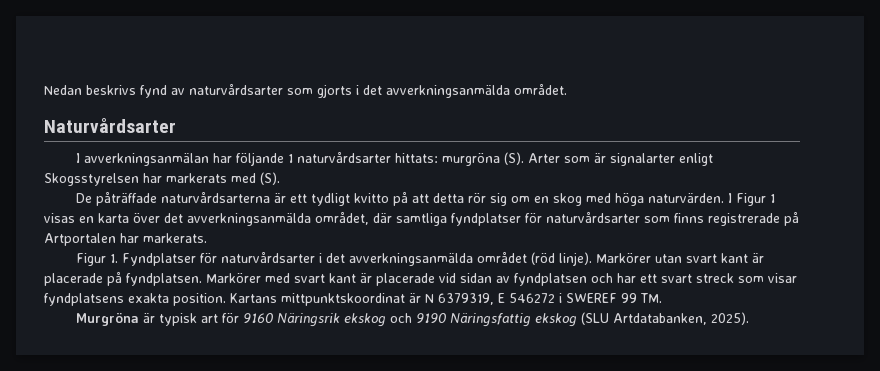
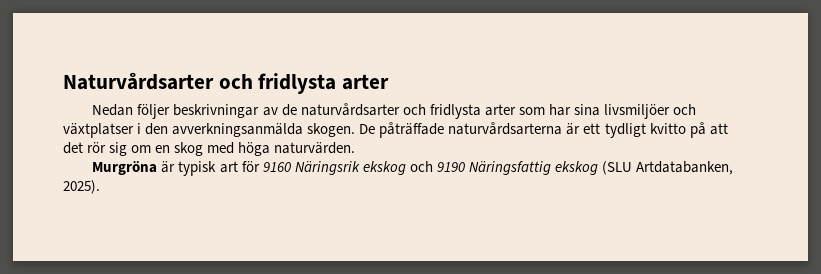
[44,83,567,98] [44,118,176,133] [75,151,713,166] [44,172,280,186] Nedan beskrivs fynd av naturvårdsarter som gjorts i det avverkningsanmälda området. // Naturvårdsarter // I avverkningsanmälan har följande 1 naturvårdsarter hittats: murgröna (S). Arter som är signalarter enligt Skogsstyrelsen har markerats med (S). // -> [63,72,390,94] [92,103,697,119] [63,123,356,138] Naturvårdsarter och fridlysta arter // Nedan följer beskrivningar av de naturvårdsarter och fridlysta arter som har sina livsmiljöer och växtplatser i den avverkningsanmälda skogen.
[432,193,464,203] detta -> [63,142,83,154] det
[727,193,775,206] [44,211,799,226] [44,233,207,246] [75,251,764,266] [44,271,797,286] [44,293,662,306] I Figur 1 visas en karta över det avverkningsanmälda området, där samtliga fyndplatser för naturvårdsarter som finns registrerade på Artportalen har markerats. // Figur 1. Fyndplatser för naturvårdsarter i det avverkningsanmälda området (röd linje). Markörer utan svart kant är placerade på fyndplatsen. Markörer med svart kant är placerade vid sidan av fyndplatsen och har ett svart streck som visar fyndplatsens exakta position. Kartans mittpunktskoordinat är N 6379319, E 546272 i SWEREF 99 TM. -> (356, 148) none

